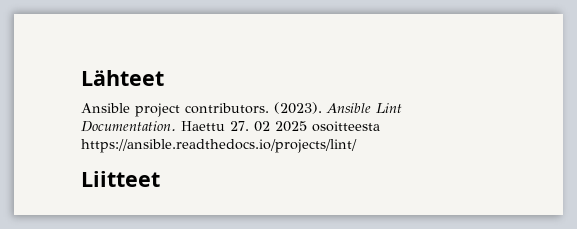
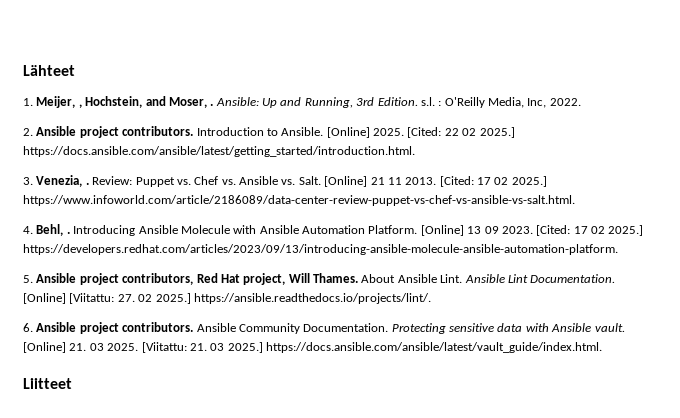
[81,102,402,117] [81,121,380,132] [81,139,357,153] Ansible project contributors. (2023). Ansible Lint Documentation. Haettu 27. 02 2025 osoitteesta https://ansible.readthedocs.io/projects/lint/ -> [23,96,581,108] [23,126,515,138] [23,146,415,157] [23,175,547,187] [23,195,575,206] [23,224,644,236] [23,244,618,255] [23,273,616,285] [23,293,431,304] [23,322,625,334] [23,342,602,353] 1. Meijer, , Hochstein, and Moser, . Ansible: Up and Running, 3rd Edition. s.l. : O'Reilly Media, Inc, 2022. // 2. Ansible project contributors. Introduction to Ansible. [Online] 2025. [Cited: 22 02 2025.] https://docs.ansible.com/ansible/latest/getting_started/introduction.html. // 3. Venezia, . Review: Puppet vs. Chef vs. Ansible vs. Salt. [Online] 21 11 2013. [Cited: 17 02 2025.] https://www.infoworld.com/article/2186089/data-center-review-puppet-vs-chef-vs-ansible-vs-salt.html. // 4. Behl, . Introducing Ansible Molecule with Ansible Automation Platform. [Online] 13 09 2023. [Cited: 17 02 2025.] https://developers.redhat.com/articles/2023/09/13/introducing-ansible-molecule-ansible-automation-platform. // 5. Ansible project contributors, Red Hat project, Will Thames. About Ansible Lint. Ansible Lint Documentation. [Online] [Viitattu: 27. 02 2025.] https://ansible.readthedocs.io/projects/lint/. // 6. Ansible project contributors. Ansible Community Documentation. Protecting sensitive data with Ansible vault. [Online] 21. 03 2025. [Viitattu: 21. 03 2025.] https://docs.ansible.com/ansible/latest/vault_guide/index.html.

